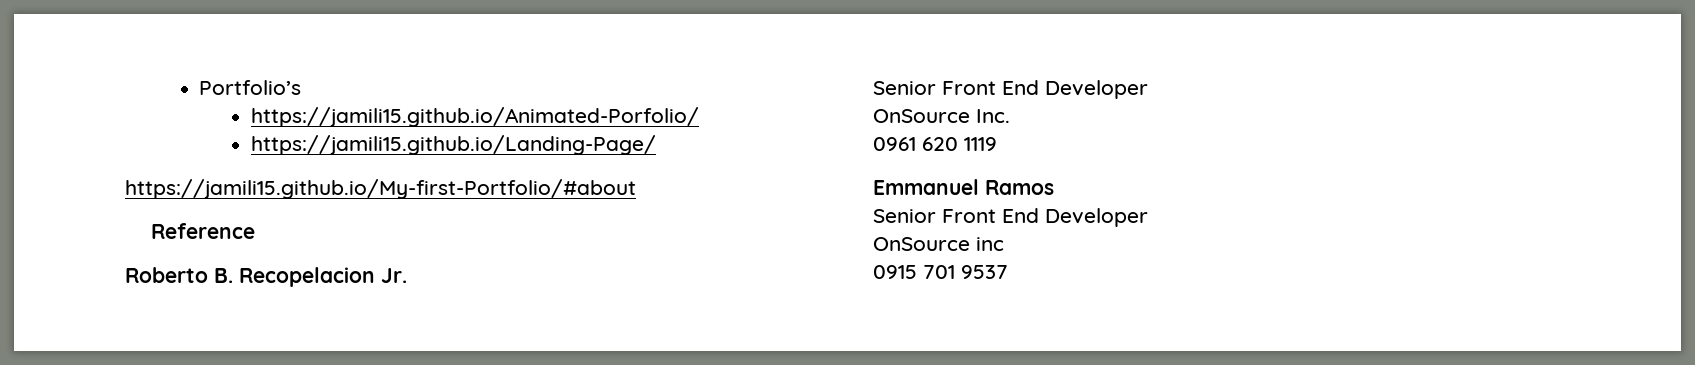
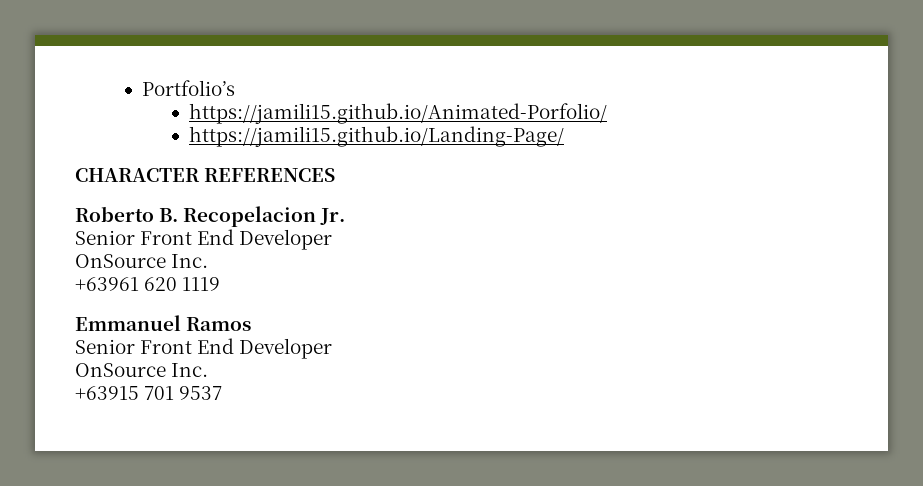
[125,179,636,199] [150,223,255,239] https://jamili15.github.io/My-first-Portfolio/#about // Reference -> [75,168,336,182] CHARACTER REFERENCES
[873,137,916,151] 0961 -> [75,277,139,291] +63961
[976,237,1004,251] [873,265,917,279] inc // 0915 -> [171,363,209,377] [75,386,139,400] Inc. // +63915

